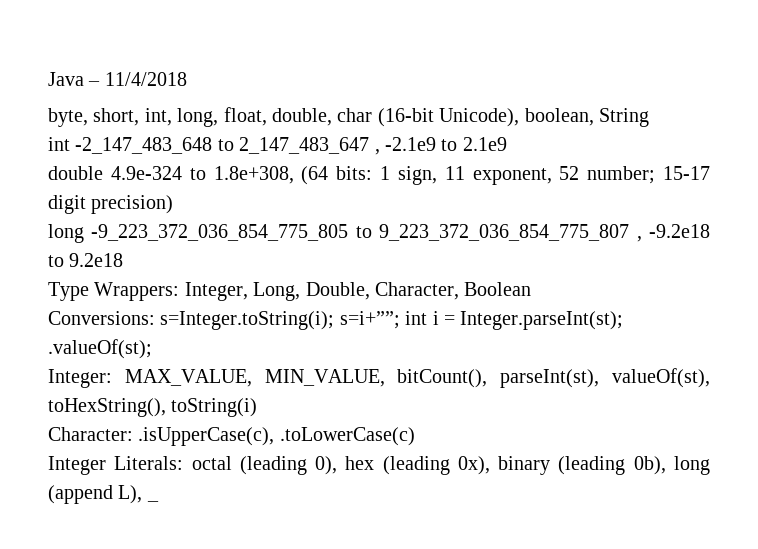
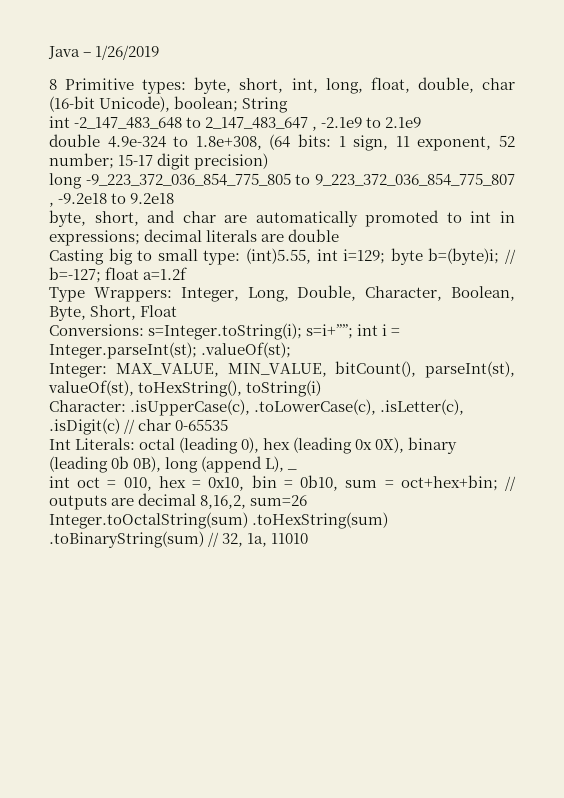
[104,72,187,86] 11/4/2018 // -> [95,45,160,60] [49,78,187,94] 1/26/2019 // 8 Primitive types:
[524,108,594,126] boolean, -> [174,96,239,112] boolean;
(124, 260) none -> [49,210,515,227] [49,229,340,246] [49,248,517,265] [49,267,188,283] // byte, short, and char are automatically promoted to int in expressions; decimal literals are double // Casting big to small type: (int)5.55, int i=129; byte b=(byte)i; // b=-127; float a=1.2f
[464,282,532,296] Boolean -> [451,286,516,301] [49,305,178,321] Boolean, Byte, Short, Float
[279,427,415,446] [48,456,106,475] .toLowerCase(c) // Integer -> [254,399,465,415] [49,418,229,435] [49,439,71,450] .toLowerCase(c), .isLetter(c), .isDigit(c) // char 0-65535 // Int
[457,456,710,475] [48,485,159,504] 0x), binary (leading 0b), long (append L), _ -> [355,437,458,454] [49,456,298,473] [49,475,516,491] [49,493,308,510] [49,512,389,529] [49,531,309,548] 0x 0X), binary (leading 0b 0B), long (append L), _ // int oct = 010, hex = 0x10, bin = 0b10, sum = oct+hex+bin; // outputs are decimal 8,16,2, sum=26 // Integer.toOctalString(sum) .toHexString(sum) .toBinaryString(sum) // 32, 1a, 11010

